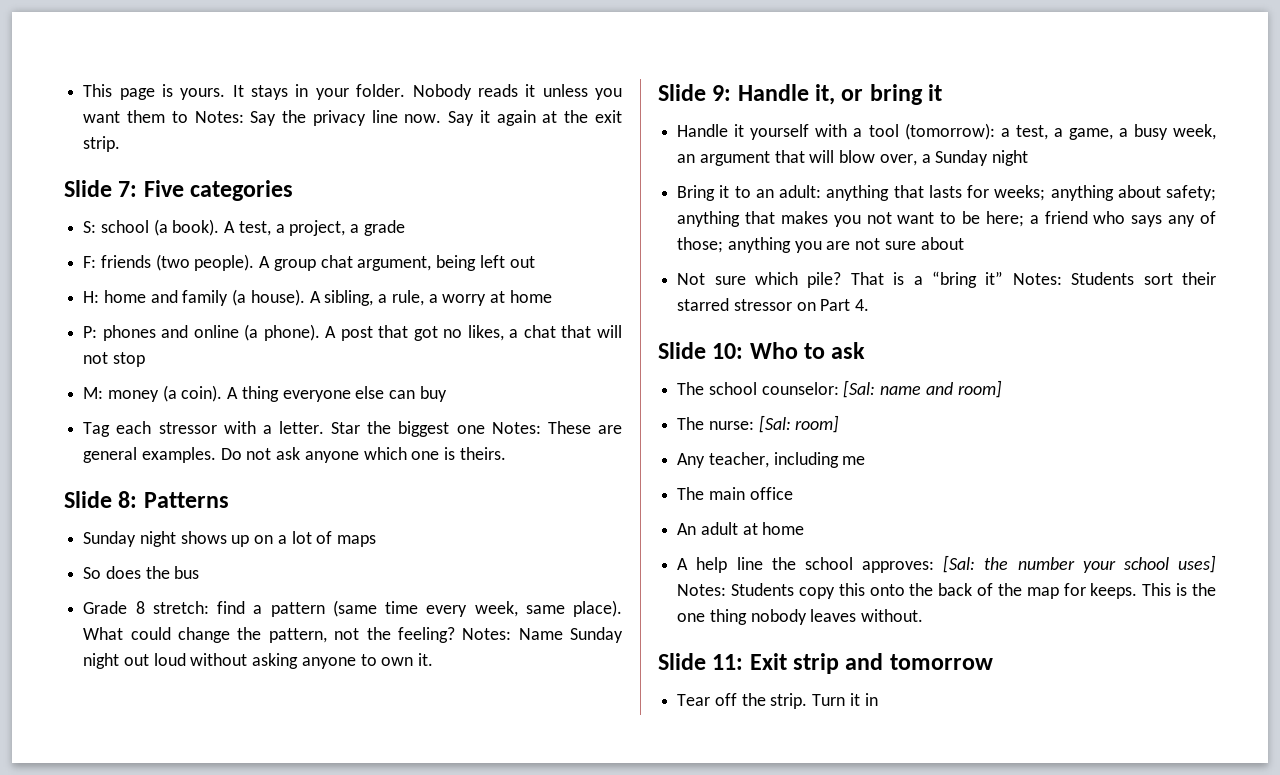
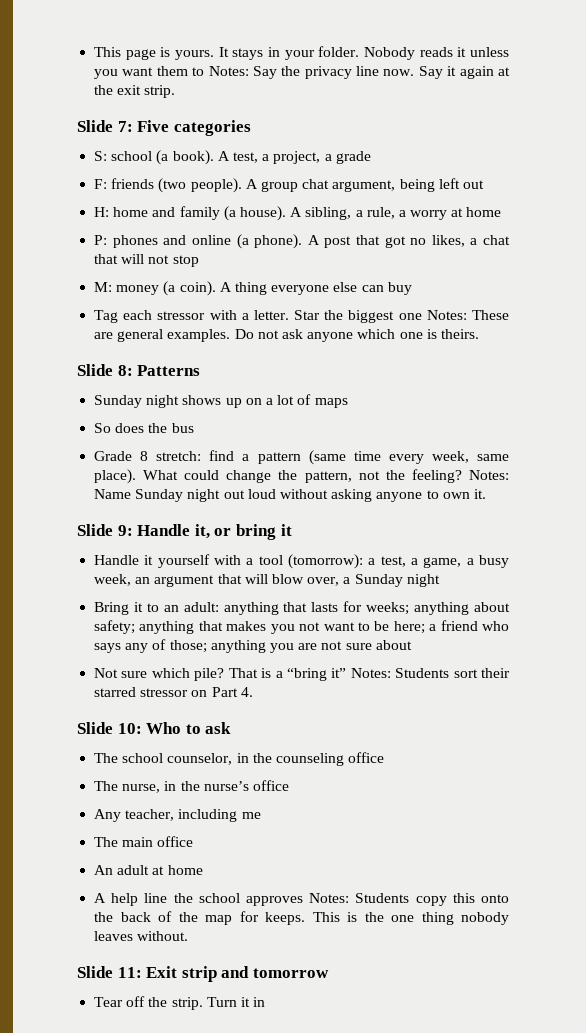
[761,380,1002,398] [677,415,840,433] counselor: [Sal: name and room] // The nurse: [Sal: room] -> [167,752,385,766] [94,780,289,793] counselor, in the counseling office // The nurse, in the nurse’s office
[862,555,1216,573] approves: [Sal: the number your school uses] -> [246,896,304,906] approves

